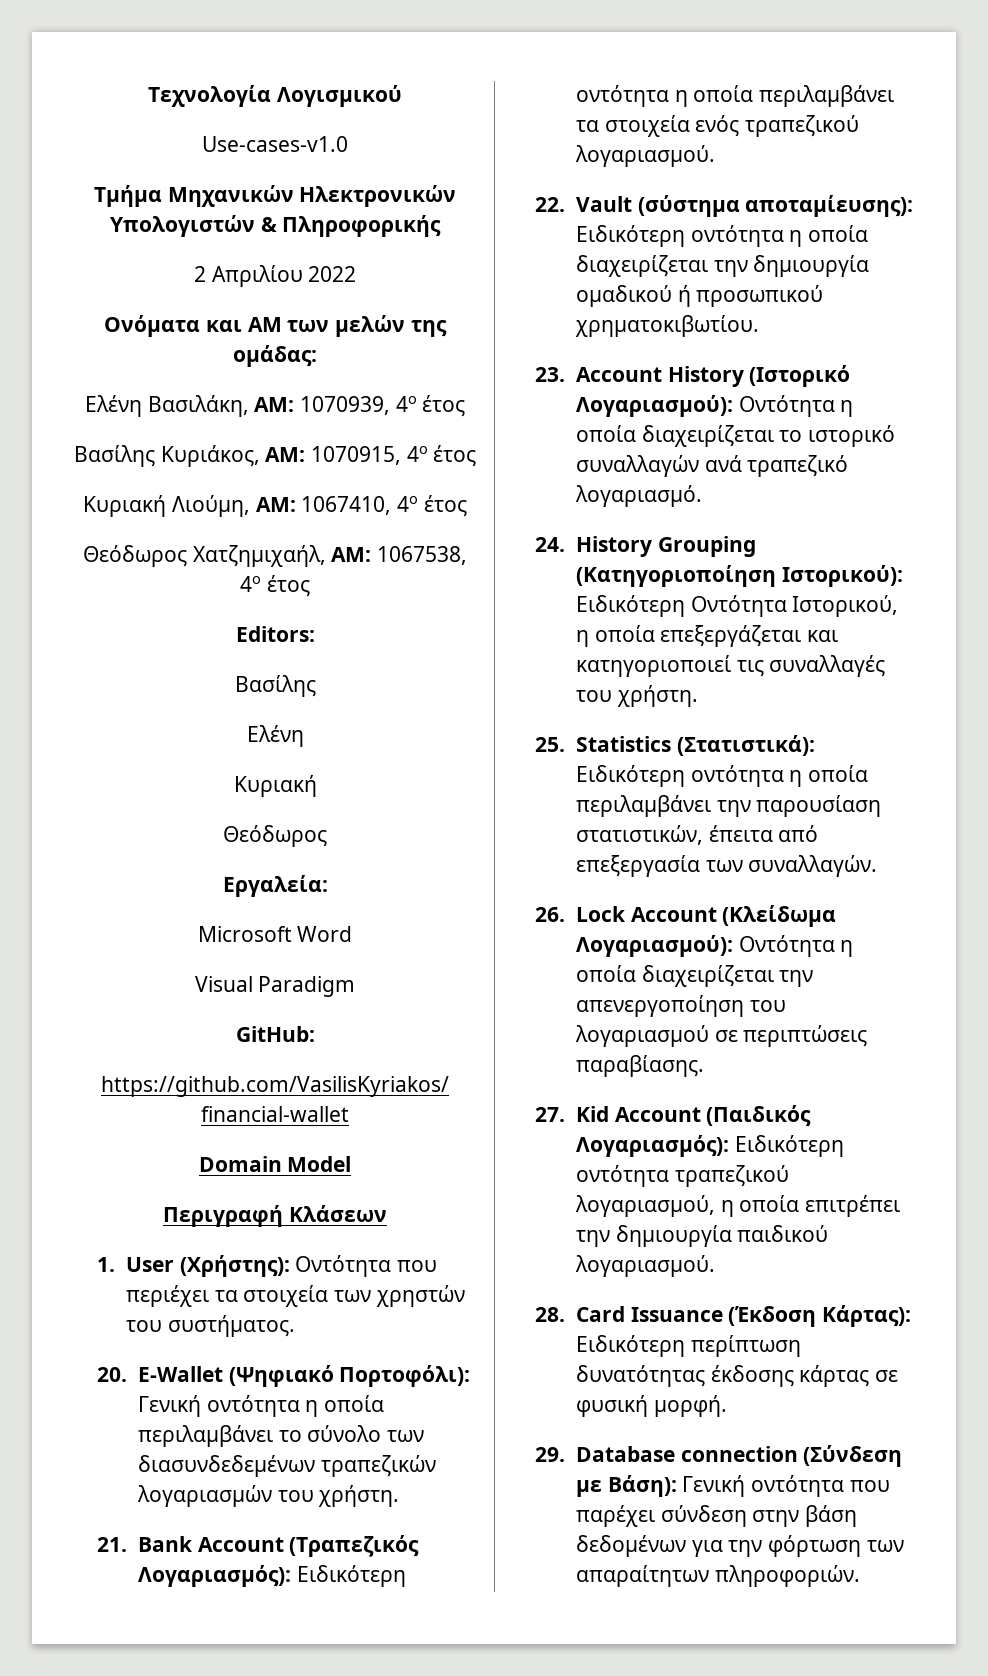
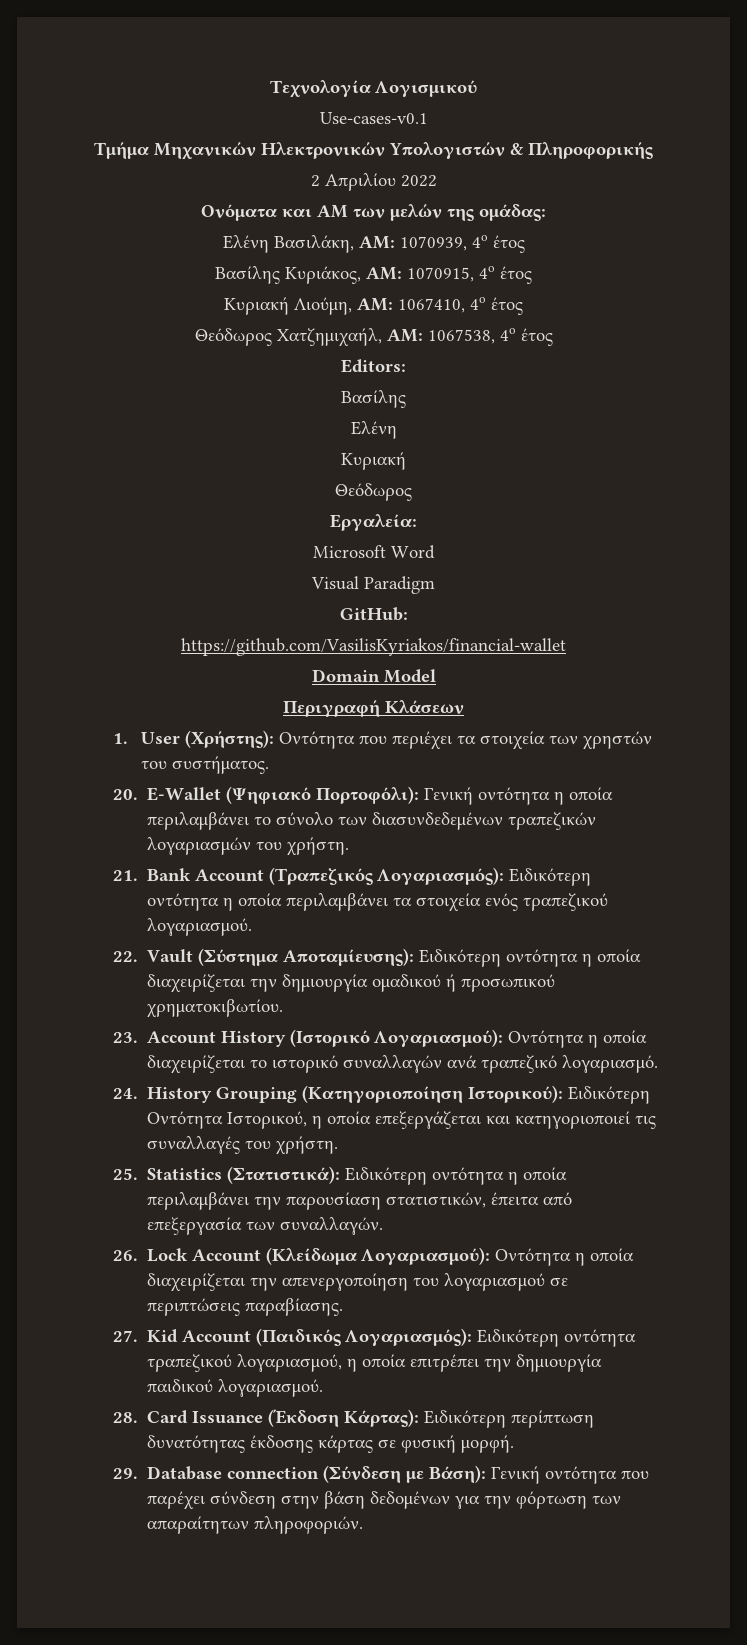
[202,136,348,152] Use-cases-v1.0 -> [319,112,428,124] Use-cases-v0.1
[637,195,914,217] (σύστημα αποταμίευσης): -> [198,948,415,966] (Σύστημα Αποταμίευσης):

